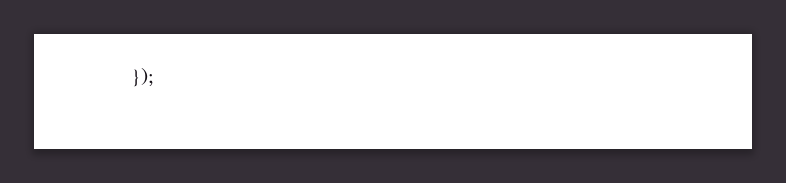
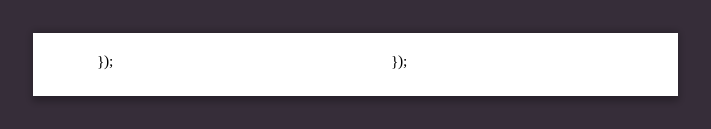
[131,68,154,87] }); -> [97,55,113,70] [391,55,407,70] }); // });

